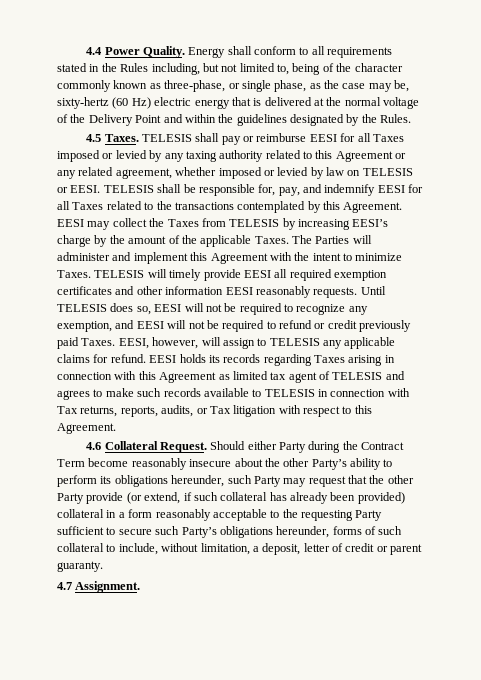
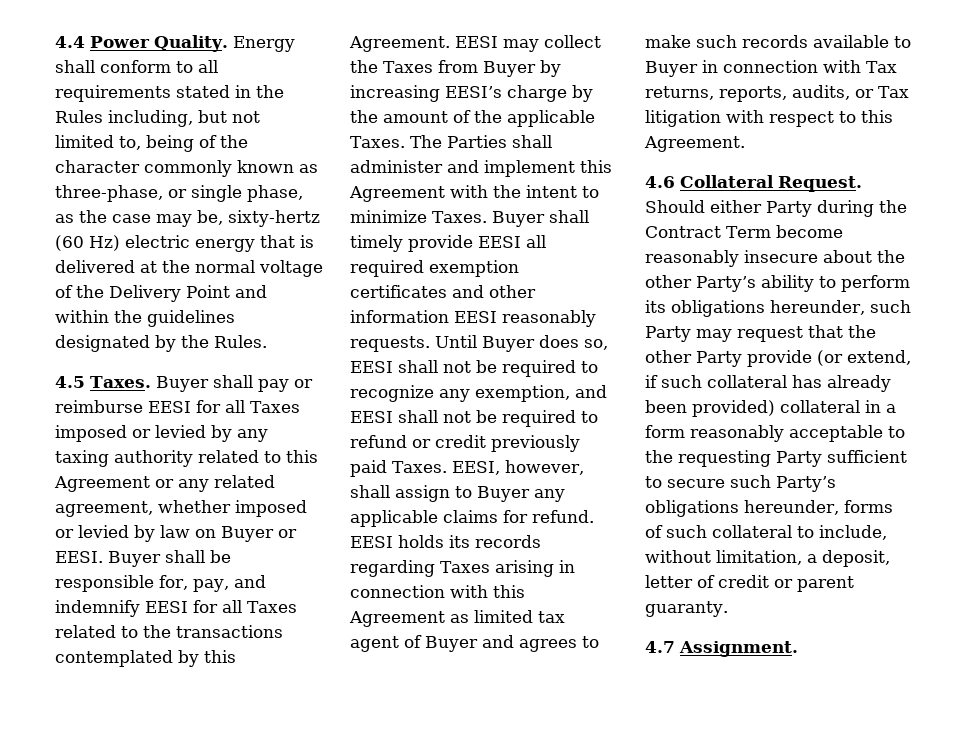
[141,134,192,142] TELESIS -> [155,376,209,392] Buyer
[362,168,413,176] TELESIS -> [221,526,274,542] Buyer
[103,185,154,193] TELESIS -> [108,551,161,567] Buyer
[229,219,280,227] TELESIS -> [482,61,536,77] Buyer
[352,235,372,244] will -> [511,135,552,148] shall
[94,269,167,278] TELESIS will -> [491,210,589,227] Buyer shall
[57,304,107,312] TELESIS -> [482,336,535,352] Buyer
[184,303,204,312] will -> [398,360,438,373] shall
[167,320,187,329] will -> [398,410,438,423] shall
[201,337,221,346] will -> [350,485,390,498] shall
[269,338,320,346] TELESIS -> [477,486,530,502] Buyer
[332,372,383,380] TELESIS -> [425,636,478,652] Buyer
[264,389,315,397] TELESIS -> [645,61,698,77] Buyer

